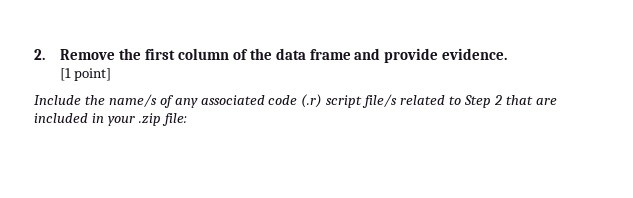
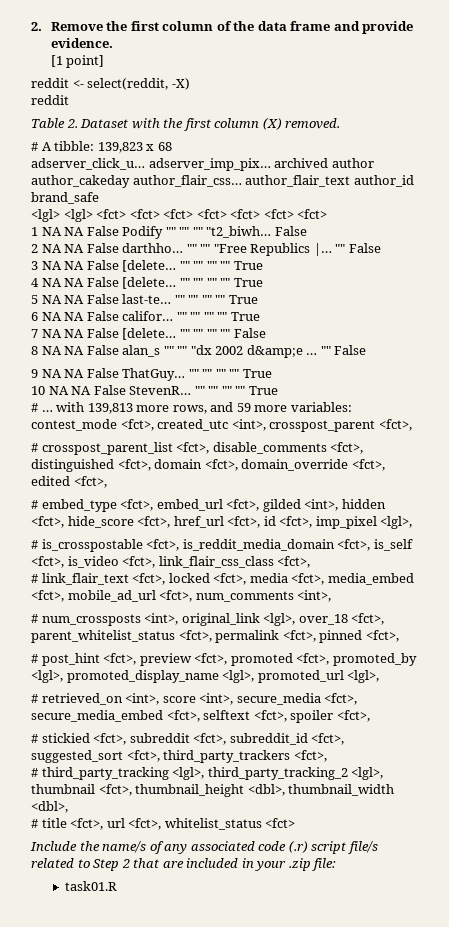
(112, 74) none -> [31,78,190,90] [31,95,69,105] [31,118,341,131] [31,141,172,153] [31,158,374,171] [31,175,414,188] [31,192,99,204] [31,209,328,222] [31,226,307,239] [31,243,381,256] [31,260,263,272] [31,277,263,289] [31,294,258,304] [31,311,260,321] [31,328,266,340] [31,345,367,358] [31,368,272,381] [31,385,278,395] [31,402,352,414] [31,419,412,432] [31,442,364,455] [31,459,385,472] [31,476,107,488] [31,499,386,512] [31,516,413,529] [31,539,413,552] [31,556,311,568] [31,573,414,585] [31,590,332,602] [31,613,385,626] [31,630,399,643] [31,653,417,666] [31,670,380,683] [31,693,358,705] [31,710,370,723] [31,733,345,745] [31,750,327,763] [31,767,384,780] [31,784,395,797] [31,801,68,813] [31,818,296,830] // reddit <- select(reddit, -X) // reddit // Table 2. Dataset with the first column (X) removed. // # A tibble: 139,823 x 68 // adserver_click_u… adserver_imp_pix… archived author author_cakeday author_flair_css… author_flair_text author_id brand_safe // <lgl> <lgl> <fct> <fct> <fct> <fct> <fct> <fct> <fct> // 1 NA NA False Podify "" "" "" "t2_biwh… False // 2 NA NA False darthho… "" "" "Free Republics |… "" False // 3 NA NA False [delete… "" "" "" "" True // 4 NA NA False [delete… "" "" "" "" True // 5 NA NA False last-te… "" "" "" "" True // 6 NA NA False califor… "" "" "" "" True // 7 NA NA False [delete… "" "" "" "" False // 8 NA NA False alan_s "" "" "dx 2002 d&amp;e … "" False // 9 NA NA False ThatGuy… "" "" "" "" True // 10 NA NA False StevenR… "" "" "" "" True // # … with 139,813 more rows, and 59 more variables: contest_mode <fct>, created_utc <int>, crosspost_parent <fct>, // # crosspost_parent_list <fct>, disable_comments <fct>, distinguished <fct>, domain <fct>, domain_override <fct>, edited <fct>, // # embed_type <fct>, embed_url <fct>, gilded <int>, hidden <fct>, hide_score <fct>, href_url <fct>, id <fct>, imp_pixel <lgl>, // # is_crosspostable <fct>, is_reddit_media_domain <fct>, is_self <fct>, is_video <fct>, link_flair_css_class <fct>, // # link_flair_text <fct>, locked <fct>, media <fct>, media_embed <fct>, mobile_ad_url <fct>, num_comments <int>, // # num_crossposts <int>, original_link <lgl>, over_18 <fct>, parent_whitelist_status <fct>, permalink <fct>, pinned <fct>, // # post_hint <fct>, preview <fct>, promoted <fct>, promoted_by <lgl>, promoted_display_name <lgl>, promoted_url <lgl>, // # retrieved_on <int>, score <int>, secure_media <fct>, secure_media_embed <fct>, selftext <fct>, spoiler <fct>, // # stickied <fct>, subreddit <fct>, subreddit_id <fct>, suggested_sort <fct>, third_party_trackers <fct>, // # third_party_tracking <lgl>, third_party_tracking_2 <lgl>, thumbnail <fct>, thumbnail_height <dbl>, thumbnail_width <dbl>, // # title <fct>, url <fct>, whitelist_status <fct>
(187, 119) none -> [64,881,117,891] // task01.R

